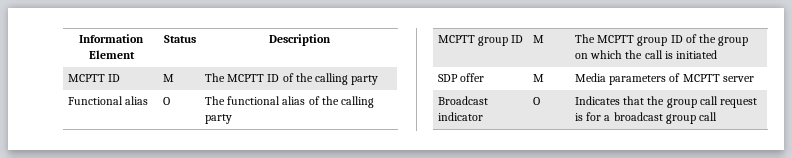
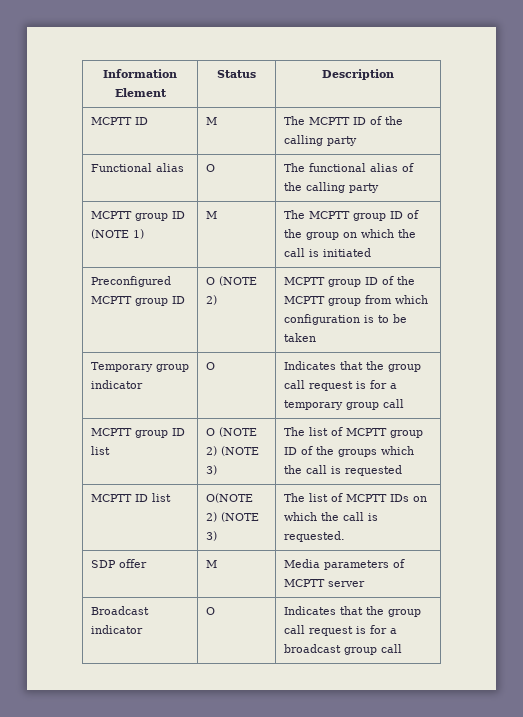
(524, 39) none -> [90,229,144,239] (NOTE 1)
(718, 54) none -> [90,276,171,287] [90,296,185,306] [205,276,257,286] [205,295,217,305] [283,276,415,287] [283,295,428,306] [283,314,407,325] [283,333,316,342] [90,362,189,372] [90,380,143,389] [205,362,215,370] [283,361,421,372] [283,380,397,391] [283,399,404,410] [90,428,185,438] [90,446,110,455] [205,427,257,437] [205,446,259,456] [205,465,217,475] [283,427,423,438] [283,446,414,457] [283,465,402,476] [90,493,171,502] [205,493,253,503] [205,512,259,522] [205,531,217,541] [283,493,427,502] [283,512,378,521] [283,531,345,542] // Preconfigured MCPTT group ID | O (NOTE 2) | MCPTT group ID of the MCPTT group from which configuration is to be taken // Temporary group indicator | O | Indicates that the group call request is for a temporary group call // MCPTT group ID list | O (NOTE 2) (NOTE 3) | The list of MCPTT group ID of the groups which the call is requested // MCPTT ID list | O(NOTE 2) (NOTE 3) | The list of MCPTT IDs on which the call is requested.

